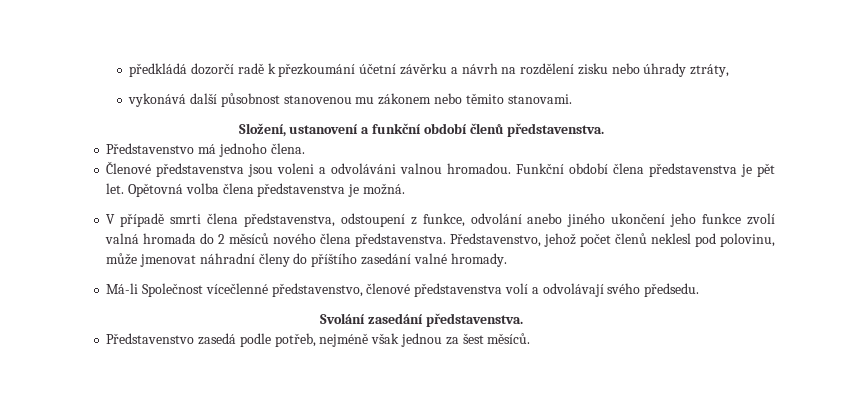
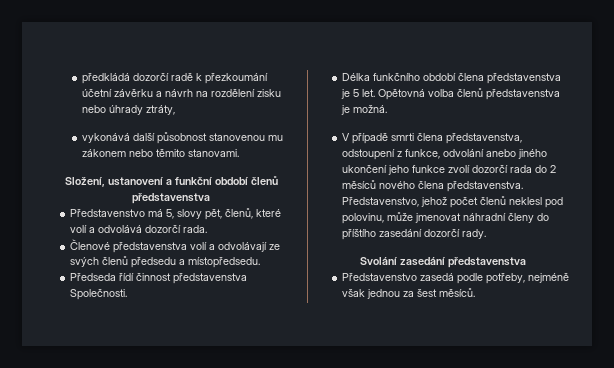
[507,123,605,137] představenstva. -> [132,193,210,204] představenstva
[218,143,305,157] [106,161,565,177] jednoho člena. // Členové představenstva jsou voleni a odvoláváni valnou hromadou. Funkční -> [165,208,281,220] [69,225,207,233] [69,239,280,253] [69,256,260,268] [69,273,247,284] [69,289,127,300] [341,73,420,81] 5, slovy pět, členů, které volí a odvolává dozorčí rada. // Členové představenstva volí a odvolávají ze svých členů předsedu a místopředsedu. // Předseda řídí činnost představenstva Společnosti. // Délka funkčního
[757,163,775,177] pět -> [352,89,359,97] 5
[222,183,254,194] člena -> [456,88,483,97] členů
[105,233,197,244] valná hromada -> [471,165,532,173] dozorčí rada
[413,253,507,267] [106,283,700,297] valné hromady. // Má-li Společnost vícečlenné představenstvo, členové představenstva volí a odvolávají svého předsedu. -> [423,229,486,239] dozorčí rady.
[425,313,523,327] představenstva. -> [448,257,526,268] představenstva
[274,333,316,347] potřeb, -> [485,273,525,284] potřeby,

